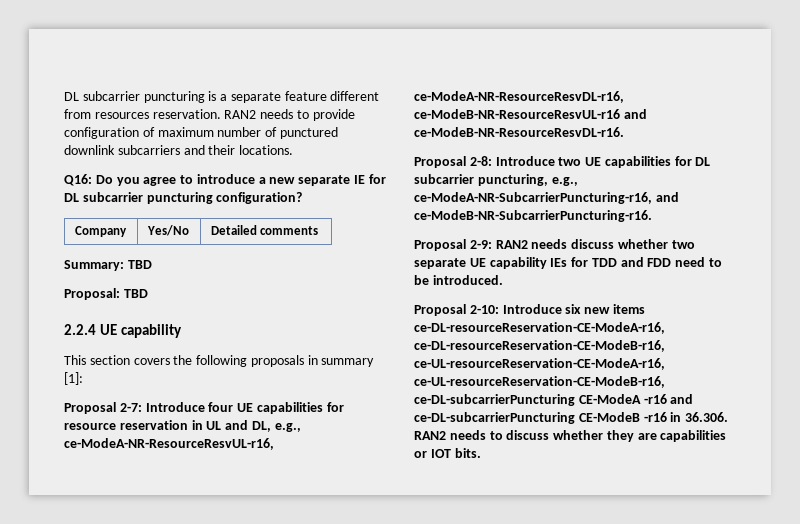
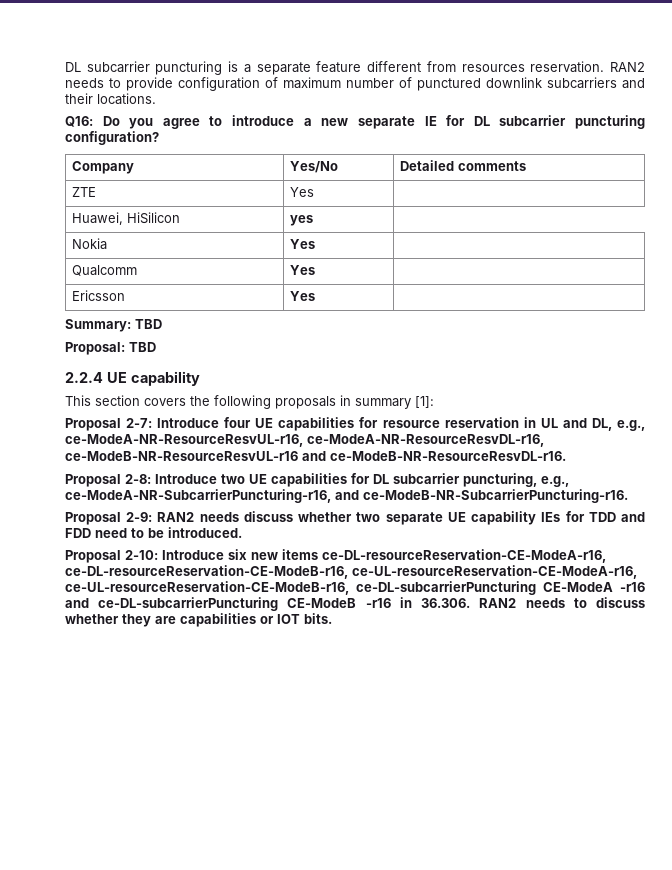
(318, 230) none -> [71,187,96,197] [289,187,314,197] [71,212,180,225] [289,215,313,226] [71,238,107,250] [289,239,315,249] [71,265,137,276] [289,265,315,275] [71,290,125,301] [289,291,315,301] // ZTE | Yes | // Huawei, HiSilicon | yes // Nokia | Yes | // Qualcomm | Yes | // Ericsson | Yes |

